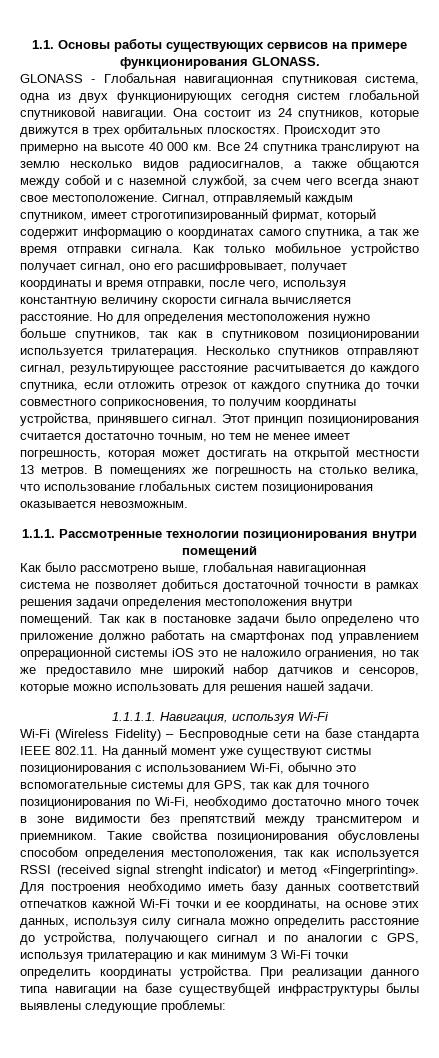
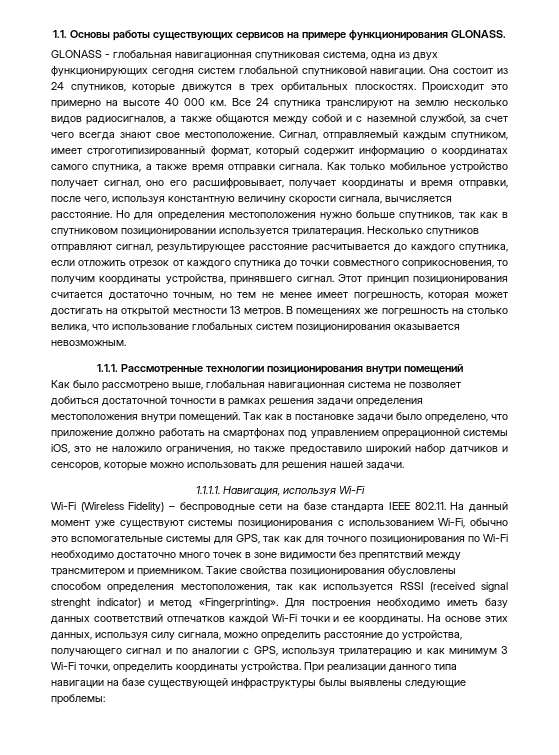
[103,73,176,83] Глобальная -> [113,50,172,58] глобальная
[270,178,301,185] счем -> [485,116,509,122] счет
[272,210,323,222] фирмат, -> [210,146,251,157] формат,
[379,229,419,236] так же -> [156,164,188,170] также
[220,297,269,304] сигнала -> [339,196,382,204] сигнала,
[321,616,394,626] определено -> [425,414,488,423] определено,
[171,648,194,657] iOS -> [51,444,70,454] iOS,
[305,650,419,660] [20,667,164,677] ограниения, но так же предоставило мне -> [166,446,362,455] ограничения, но также предоставило
[178,729,268,741] Беспроводные -> [179,502,255,513] беспроводные
[326,748,371,755] систмы -> [188,520,234,526] системы
[155,797,189,808] Wi-Fi, -> [482,534,508,542] Wi-Fi
[92,897,136,908] кажной -> [228,614,268,624] каждой
[245,901,341,911] координаты, на -> [359,614,442,625] координаты. На
[176,918,226,925] сигнала -> [178,632,221,640] сигнала,
[315,952,348,959] точки -> [79,664,110,672] точки,
[179,982,270,996] существубщей -> [148,678,228,688] существующей

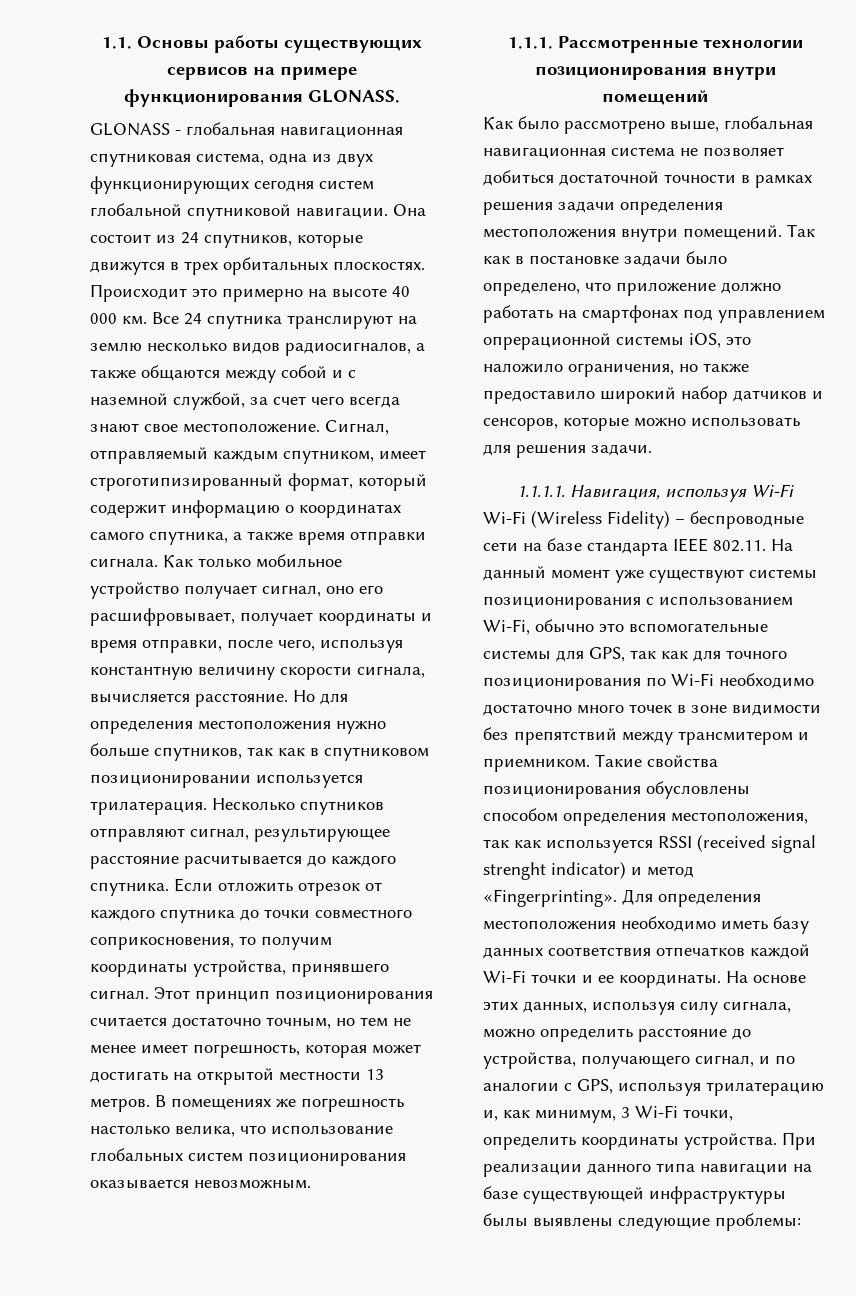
[459,244,508,252] [51,260,75,266] спутника, если -> [90,878,213,896] спутника. Если
[451,308,509,314] на столько -> [90,1125,170,1135] настолько
[95,446,108,452] не -> (751, 340) none
[330,460,363,468] нашей -> (586, 451) none
[311,600,371,609] построения -> [658,893,761,907] [483,920,616,930] определения местоположения
[93,614,163,622] соответствий -> [548,947,651,957] соответствия
[126,648,162,654] сигнал -> [695,1055,754,1067] сигнал,
[416,648,497,656] и как минимум -> [483,1110,616,1123] и, как минимум,

